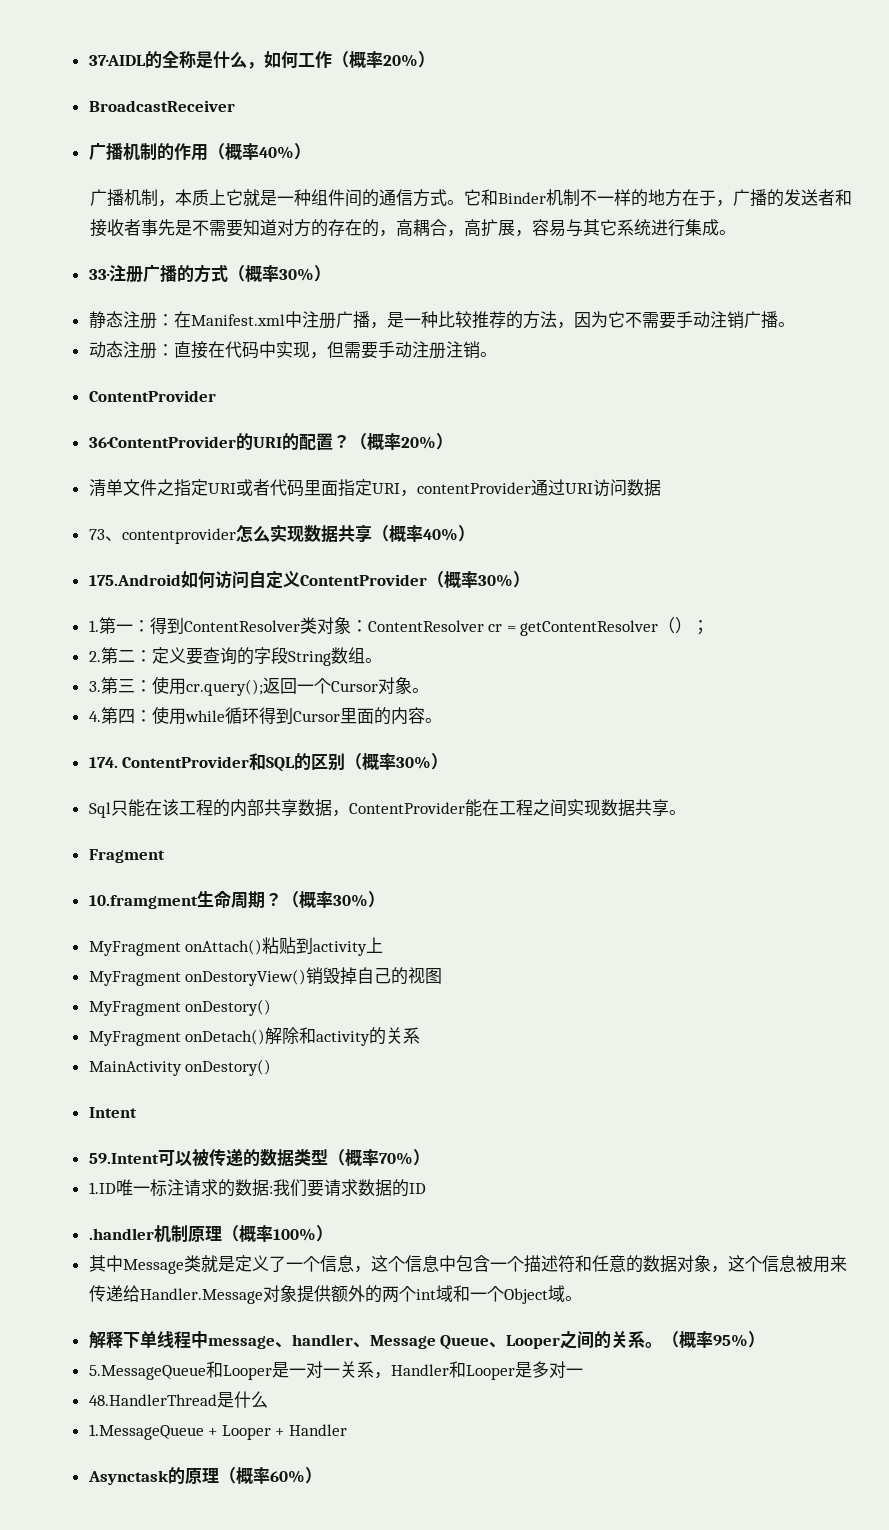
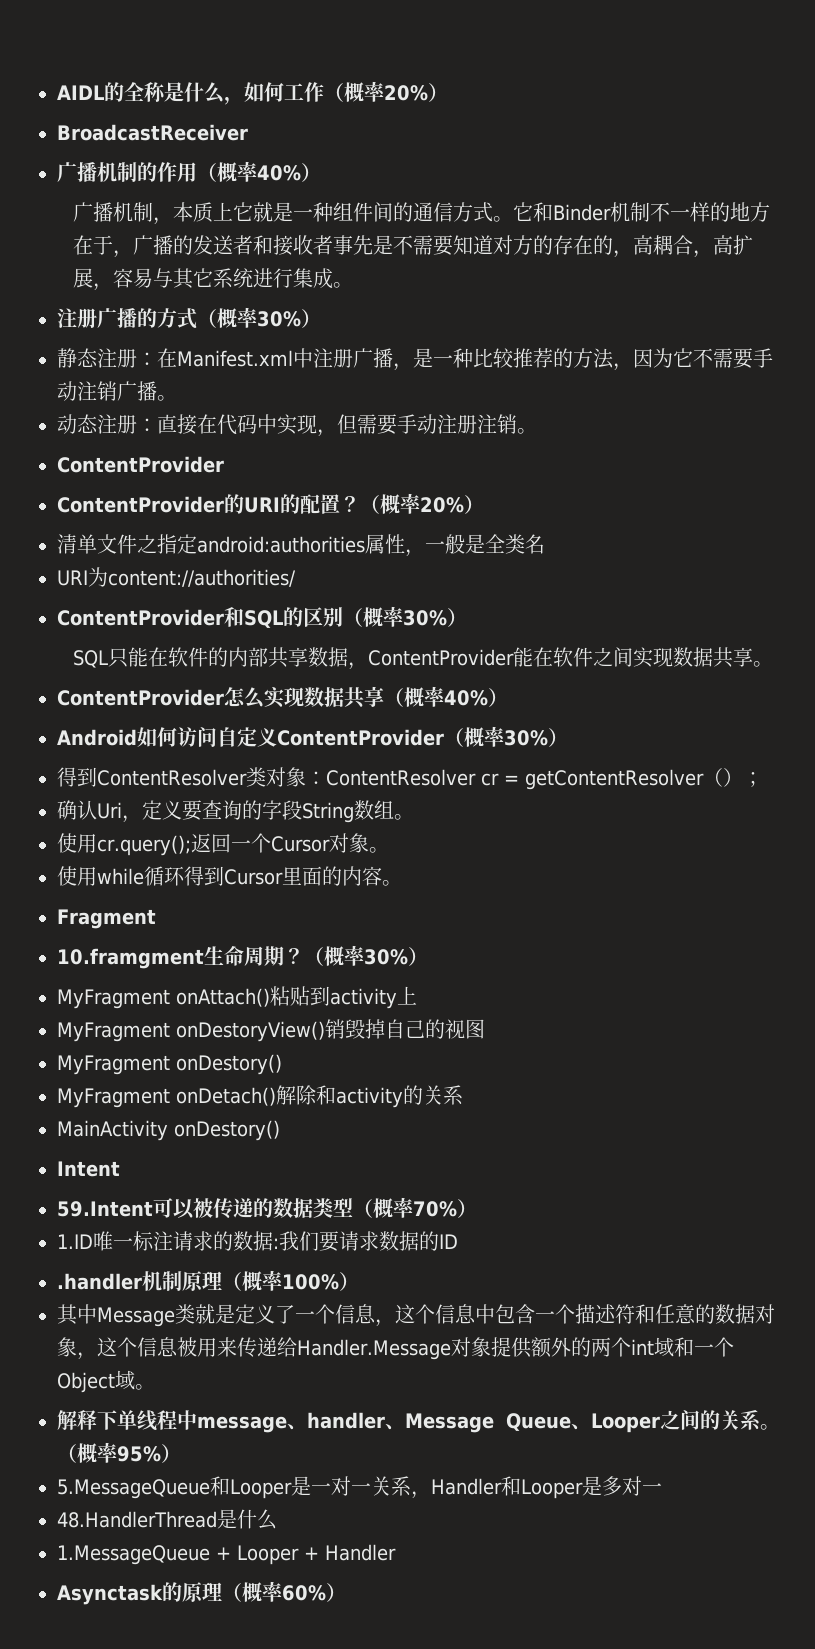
[88,55,146,66] 37·AIDL -> [57,85,104,100] AIDL
[88,269,110,280] 33· -> (353, 285) none
[88,436,236,448] 36·ContentProvider -> [57,496,224,513] ContentProvider
[207,479,661,497] [88,528,236,544] URI或者代码里面指定URI，contentProvider通过URI访问数据 // 73、contentprovider -> [197,534,545,557] [57,567,296,587] [57,606,467,628] [72,647,773,670] [57,689,224,706] android:authorities属性，一般是全类名 // URI为content://authorities/ // ContentProvider和SQL的区别（概率30%） // SQL只能在软件的内部共享数据，ContentProvider能在软件之间实现数据共享。 // ContentProvider
[88,574,181,586] 175.Android -> [57,729,137,746] Android
[88,617,150,634] 1.第一： -> (568, 737) none
[88,647,152,664] 2.第二： -> [57,800,142,823] 确认Uri，
[88,677,152,694] 3.第三： -> (414, 817) none
[88,707,152,724] 4.第四： -> (389, 850) none
[88,753,449,772] [88,799,686,818] // 174. ContentProvider和SQL的区别（概率30%） // Sql只能在该工程的内部共享数据，ContentProvider能在工程之间实现数据共享。 -> (402, 883) none

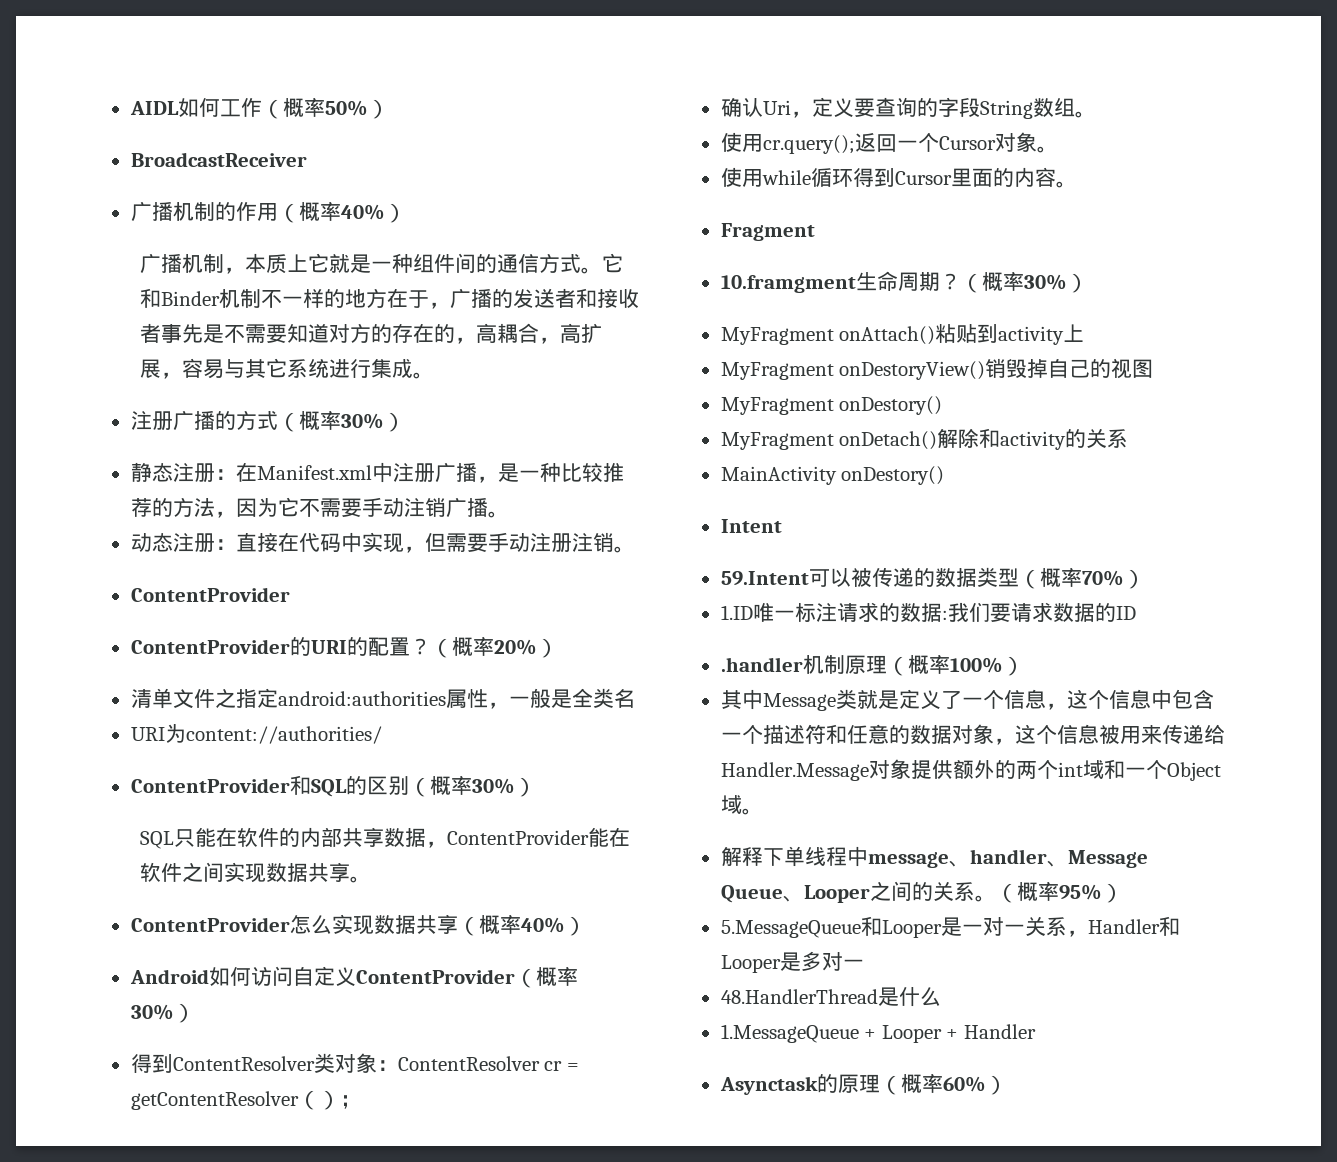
[104,82,244,105] 的全称是什么， -> (179, 108) none
[384,85,428,101] 20% -> [324,100,368,116] 50%

